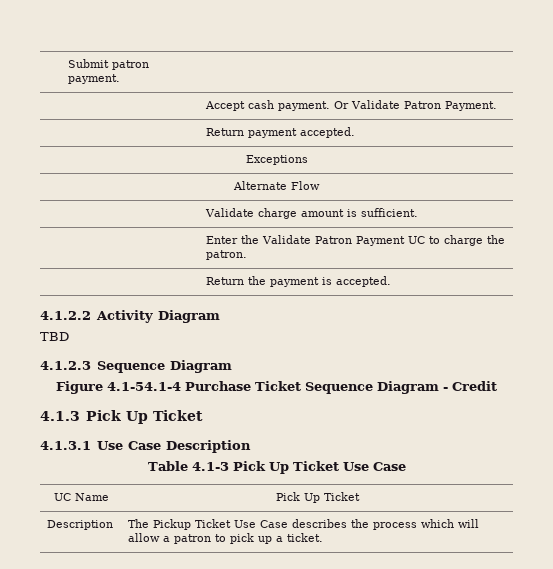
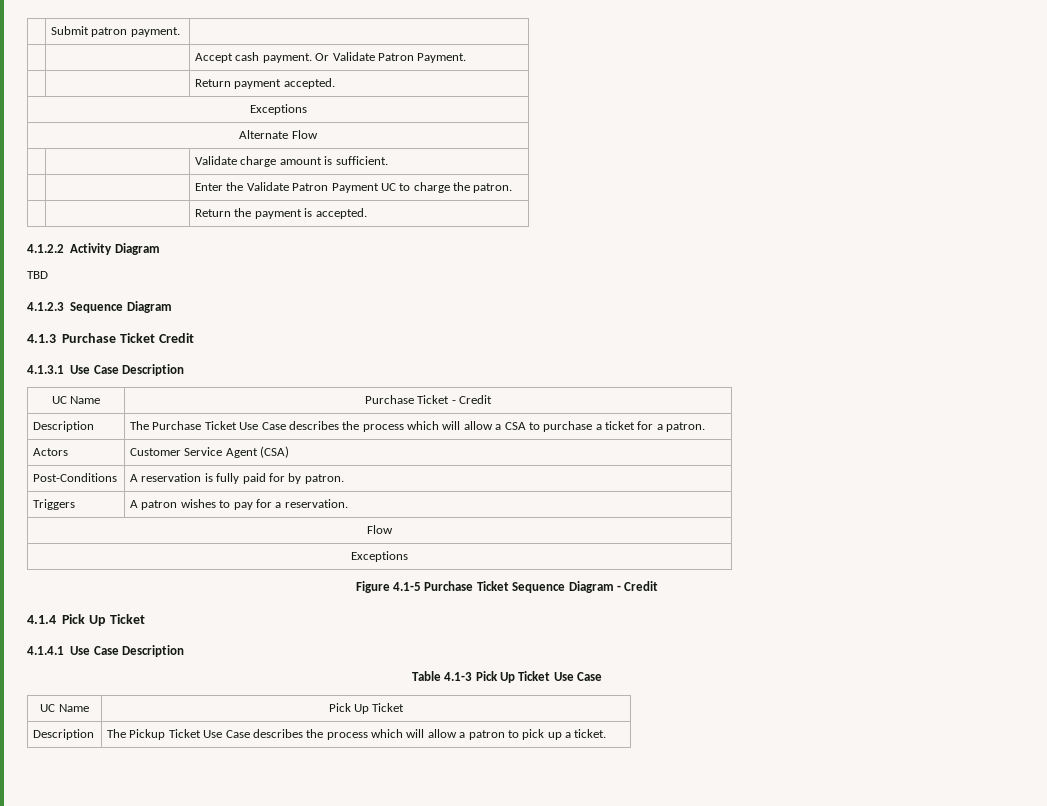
(233, 366) none -> [27,333,194,343] [27,364,184,376] [51,396,101,404] [364,395,493,404] [33,421,95,432] [130,421,706,432] [33,448,69,456] [130,446,290,458] [33,473,118,482] [130,473,344,484] [33,499,76,510] [130,499,348,510] [367,525,393,534] [351,551,408,562] // 4.1.3 Purchase Ticket Credit // 4.1.3.1 Use Case Description // UC Name | Purchase Ticket - Credit // Description | The Purchase Ticket Use Case describes the process which will allow a CSA to purchase a ticket for a patron. // Actors | Customer Service Agent (CSA) // Post-Conditions | A reservation is fully paid for by patron. // Triggers | A patron wishes to pay for a reservation. // Flow // Exceptions
[107,382,181,391] 4.1-54.1-4 -> [393,582,422,591] 4.1-5
[40,410,204,424] [40,441,91,450] 4.1.3 Pick Up Ticket // 4.1.3.1 -> [27,614,145,626] [27,646,64,655] 4.1.4 Pick Up Ticket // 4.1.4.1

